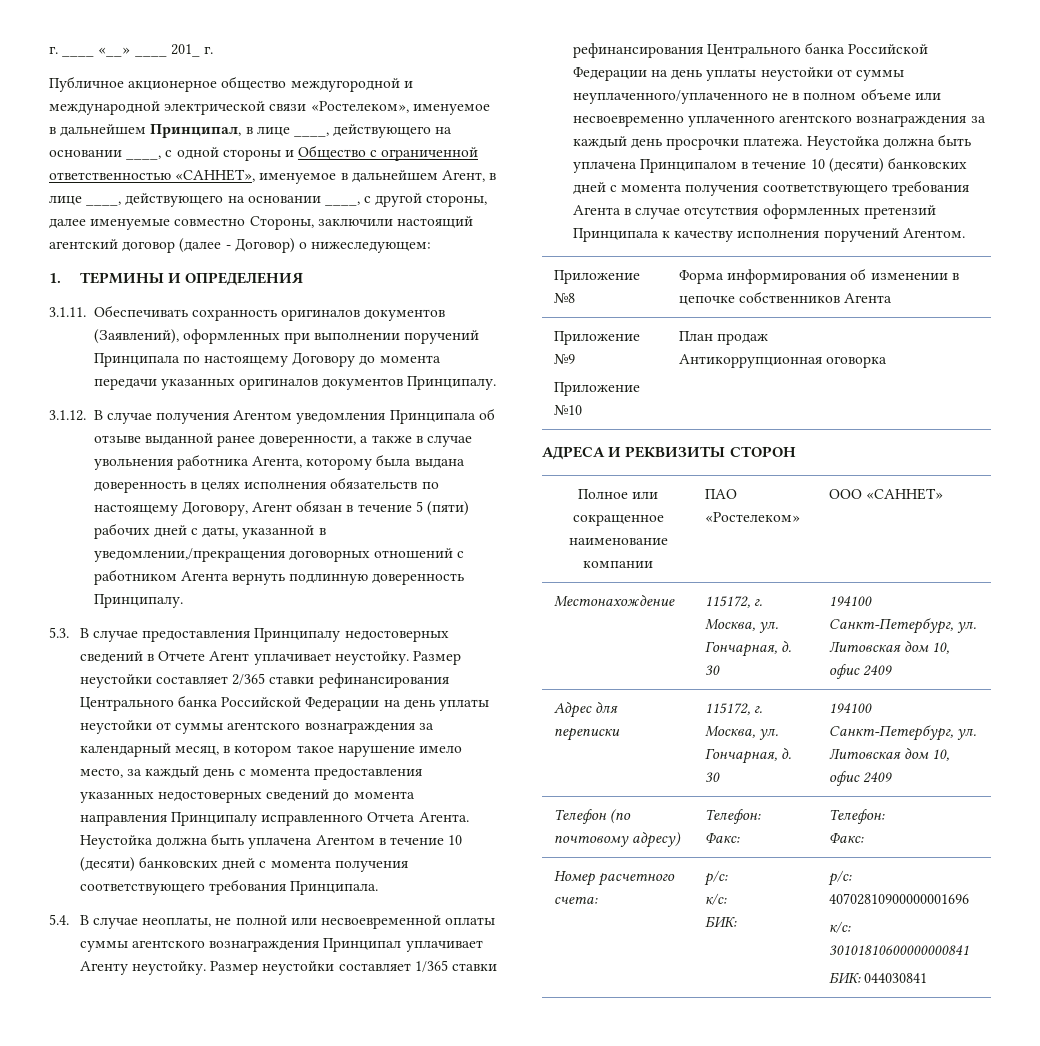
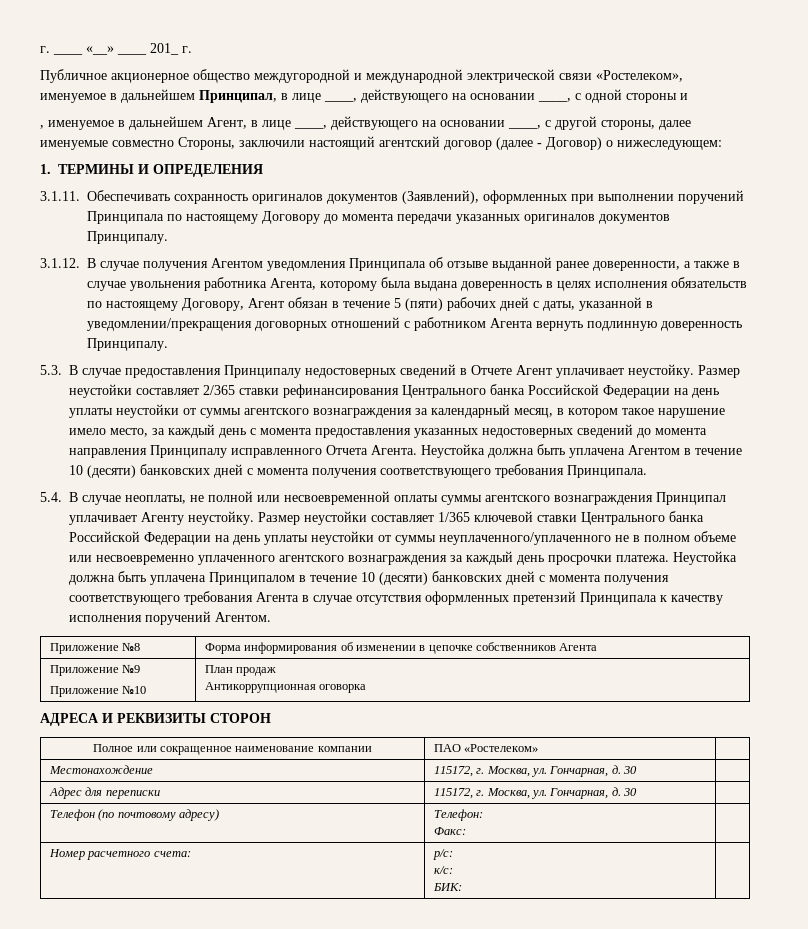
[298,145,479,161] [49,169,256,182] Общество с ограниченной ответственностью «САННЕТ», -> [40,125,44,129] // ,
[93,548,285,562] уведомлении,/прекращения -> [87,318,252,331] уведомлении/прекращения
[451,963,497,971] [572,43,703,58] ставки рефинансирования -> [474,511,577,522] ключевой ставки
[828,488,944,500] ООО «САННЕТ» -> (539, 748) none
[828,596,872,606] [828,618,977,634] [828,640,950,654] [828,664,894,679] 194100 Санкт-Петербург, ул. Литовская дом 10, офис 2409 -> (638, 770) none
[828,703,872,713] [828,725,977,741] [828,747,950,761] [828,771,894,786] 194100 Санкт-Петербург, ул. Литовская дом 10, офис 2409 -> (638, 792) none
[828,809,885,824] [828,833,864,843] Телефон: // Факс: -> (466, 831) none
[827,870,852,886] [828,893,969,905] [828,921,851,933] [828,945,969,955] [828,973,928,983] р/с: 40702810900000001696 // к/с: 30101810600000000841 // БИК: 044030841 -> (462, 887) none

